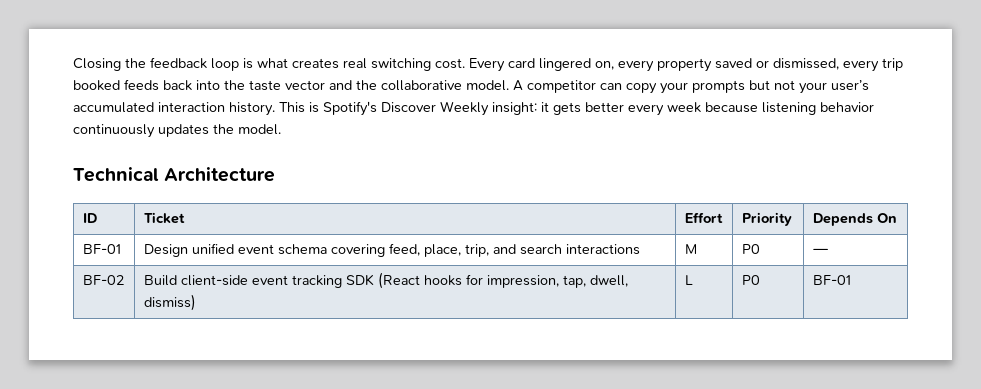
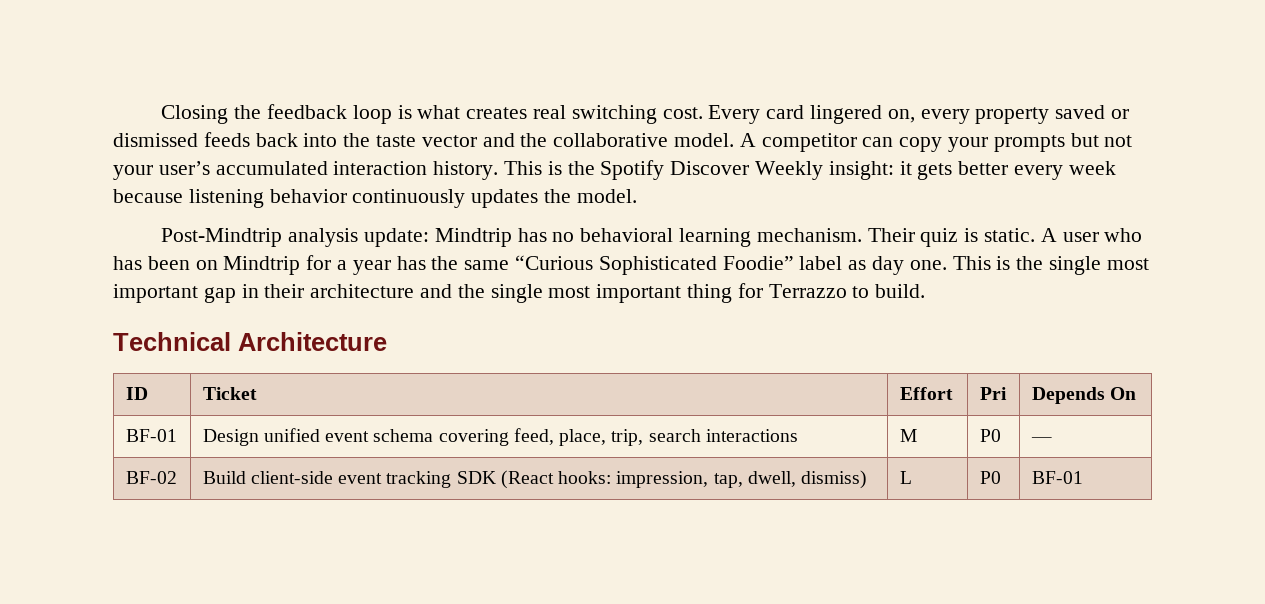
[773,58,903,72] [73,80,120,91] dismissed, every trip booked -> [113,133,198,147] dismissed
[323,101,377,116] Spotify's -> [567,160,665,180] the Spotify
(281, 129) none -> [161,228,1143,247] [113,255,1149,275] [113,283,926,303] // Post-Mindtrip analysis update: Mindtrip has no behavioral learning mechanism. Their quiz is static. A user who has been on Mindtrip for a year has the same “Curious Sophisticated Foodie” label as day one. This is the single most important gap in their architecture and the single most important thing for Terrazzo to build.
[741,212,792,226] Priority -> [979,387,1007,400] Pri
[492,244,516,254] and -> (644, 437) none
[423,274,483,286] hooks for -> [558,471,612,484] hooks:

